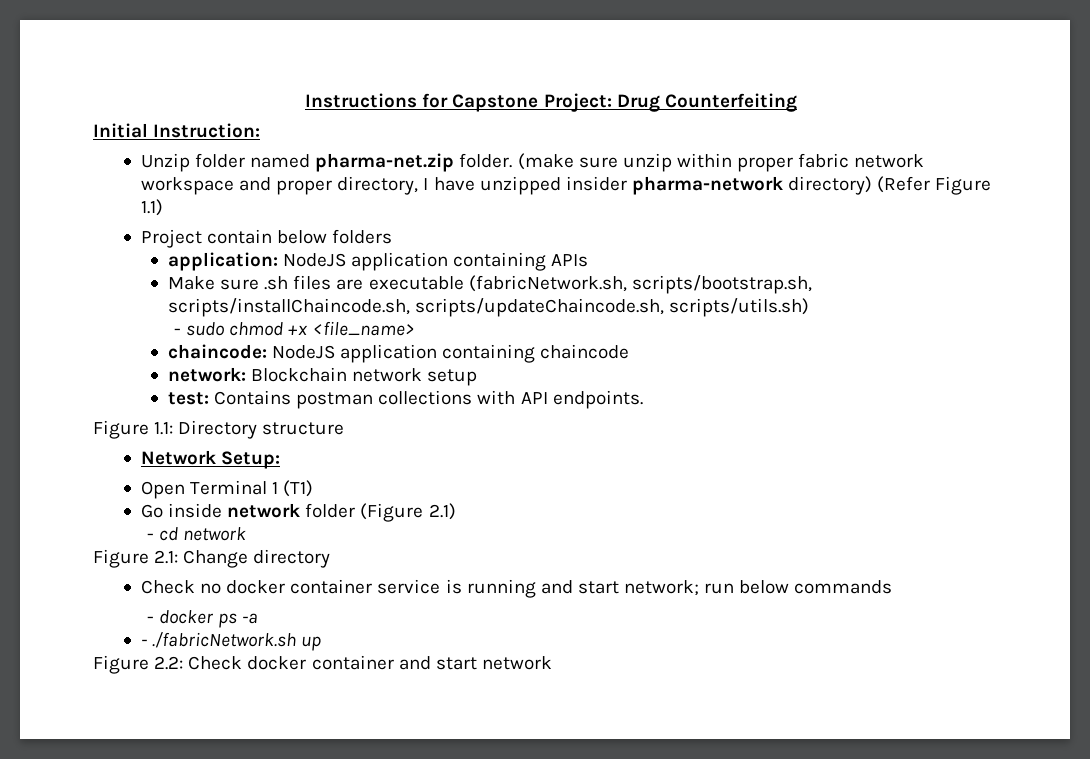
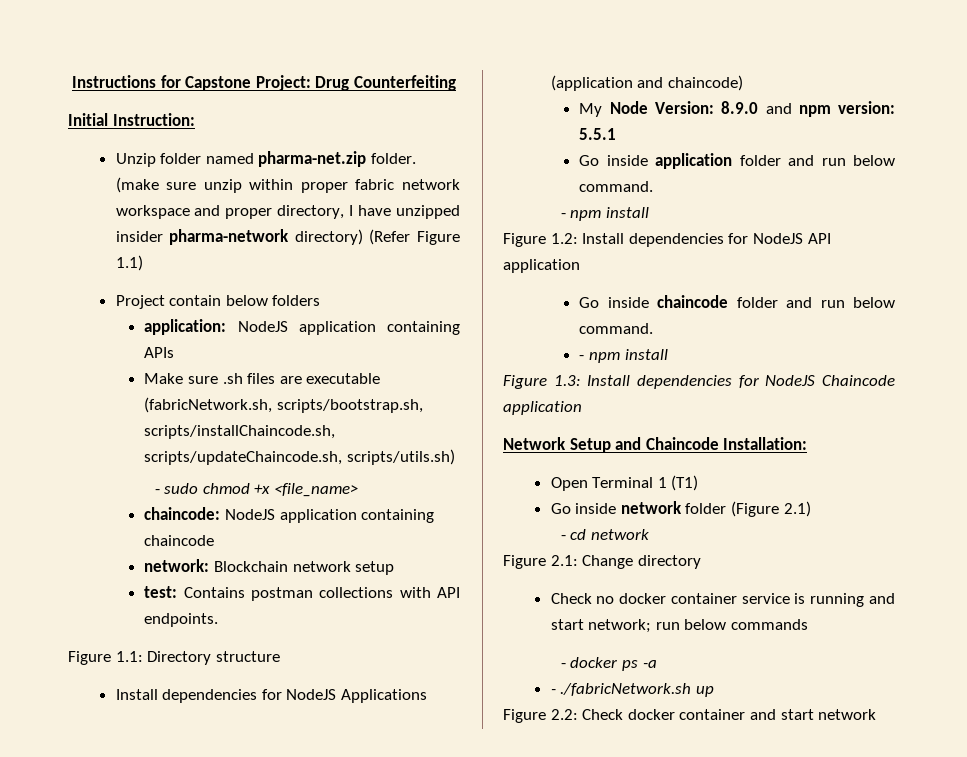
[140,450,281,469] Network Setup: -> [115,689,427,703] [550,75,743,91] [579,101,895,117] [579,128,617,140] [579,153,895,169] [579,181,654,192] [560,207,649,221] [503,233,831,247] [503,259,580,273] [579,295,895,308] [579,323,654,334] [579,349,668,363] [503,375,895,389] [503,401,582,415] [503,437,808,453] Install dependencies for NodeJS Applications (application and chaincode) // My Node Version: 8.9.0 and npm version: 5.5.1 // Go inside application folder and run below command. // - npm install // Figure 1.2: Install dependencies for NodeJS API application // Go inside chaincode folder and run below command. // - npm install // Figure 1.3: Install dependencies for NodeJS Chaincode application // Network Setup and Chaincode Installation:

